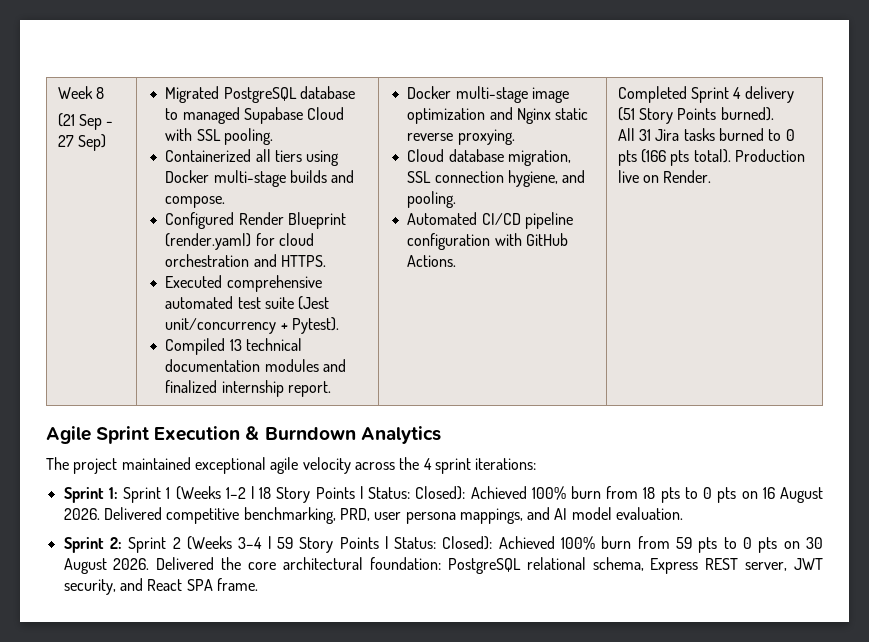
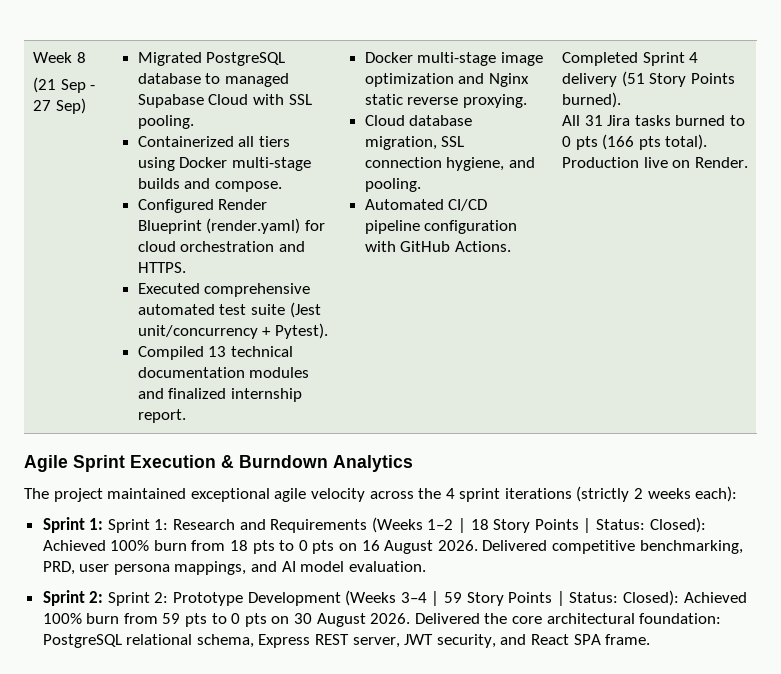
[475,458,537,470] iterations: -> [504,486,738,502] iterations (strictly 2 weeks each):
[166,487,171,499] 1 -> [154,519,368,533] 1: Research and Requirements
[172,537,181,549] 2 -> [154,592,341,606] 2: Prototype Development

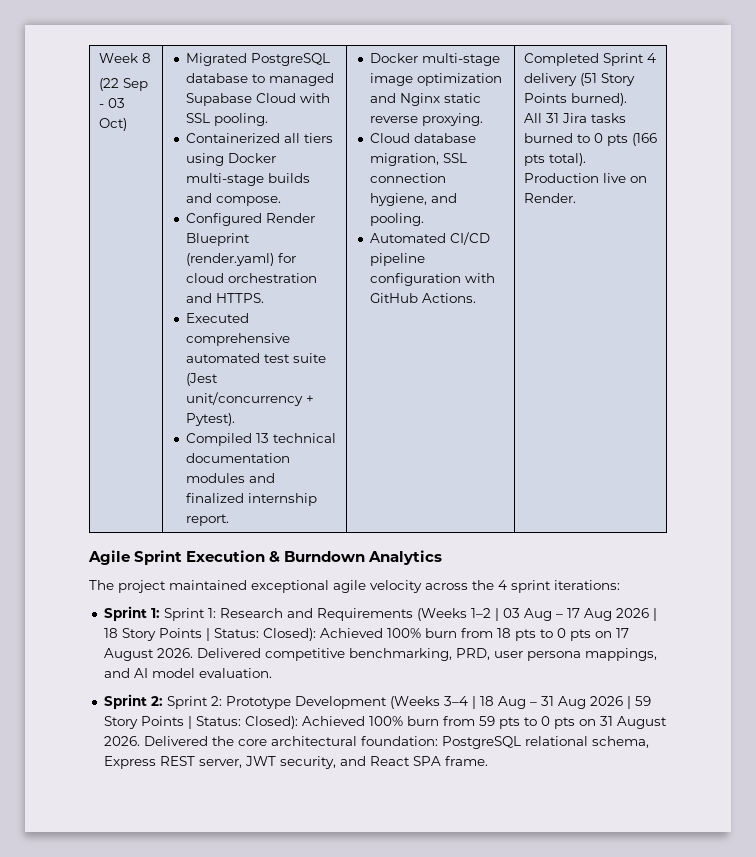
[33,77,57,93] (21 -> [98,78,119,91] (22
[33,98,86,114] 27 Sep) -> [107,98,125,108] [98,118,127,131] 03 Oct)
[504,486,738,502] iterations (strictly 2 weeks each): -> [554,580,620,590] iterations:
(467, 525) none -> [502,608,657,621] 03 Aug – 17 Aug 2026 |
[361,540,380,551] 16 -> [615,628,629,638] 17
(440, 598) none -> [479,696,631,709] 18 Aug – 31 Aug 2026 |
[294,613,313,624] 30 -> [599,716,613,726] 31

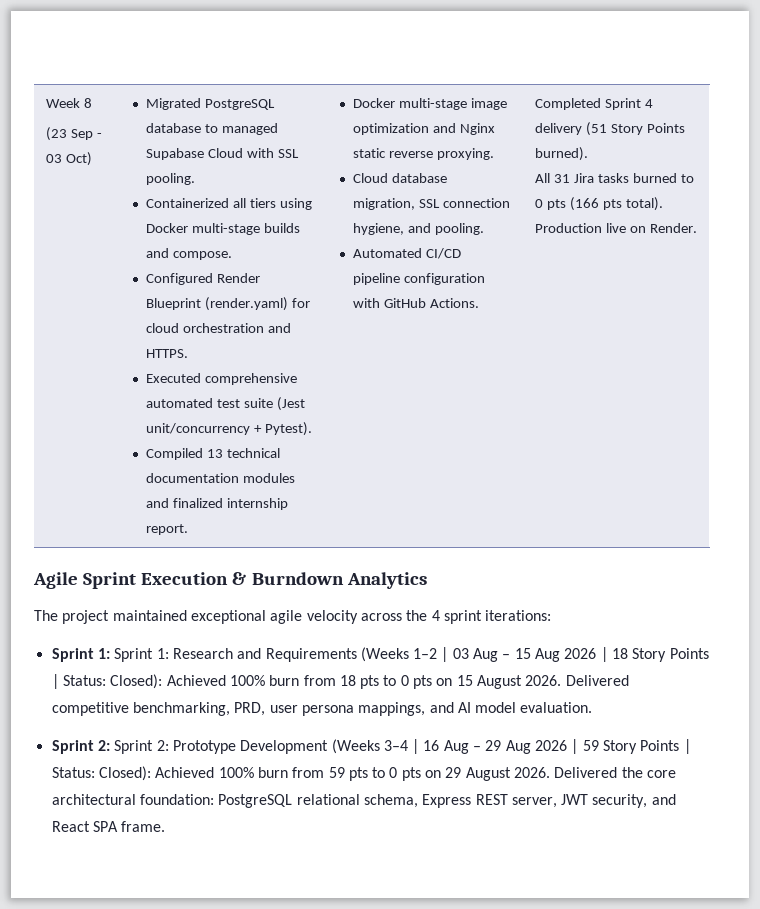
[98,78,119,91] (22 -> [46,127,68,141] (23
[566,608,580,618] 17 -> [514,648,531,659] 15
[615,628,629,638] 17 -> [456,675,473,686] 15
[479,696,554,709] 18 Aug – 31 -> [423,740,502,754] 16 Aug – 29
[599,716,613,726] 31 -> [445,767,462,778] 29

